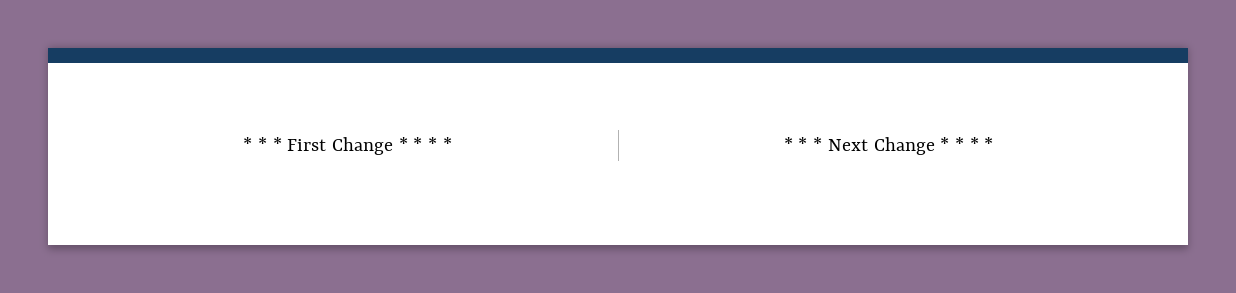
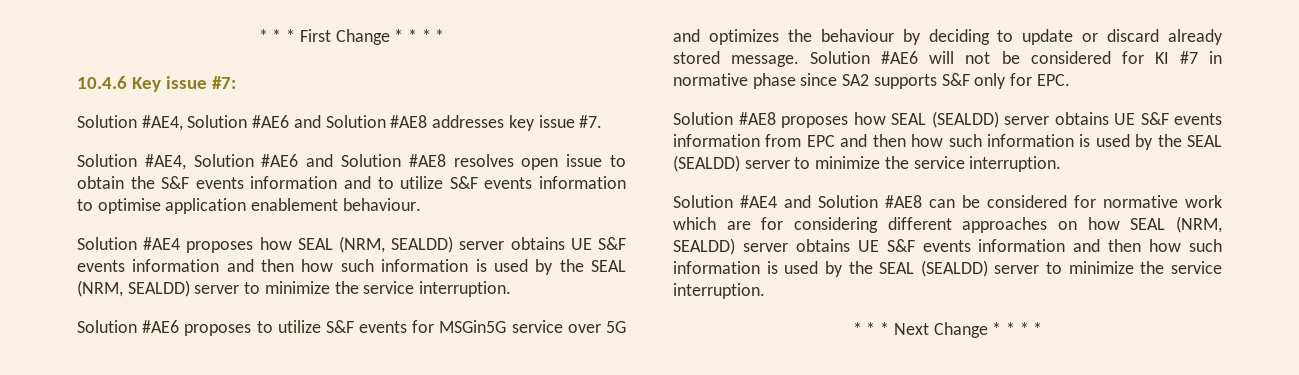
(452, 144) none -> [77,76,236,92] [77,115,603,131] [77,154,626,170] [77,176,627,189] [77,198,421,214] [77,236,626,253] [77,259,627,275] [77,280,512,297] [77,320,626,336] [673,29,1223,45] [673,51,1222,67] [673,73,1070,89] [673,111,1222,128] [673,134,1222,150] [673,155,1062,172] [673,195,1222,208] [673,216,1222,233] [673,238,1222,255] [673,260,1222,277] [673,283,765,299] // 10.4.6 Key issue #7: // Solution #AE4, Solution #AE6 and Solution #AE8 addresses key issue #7. // Solution #AE4, Solution #AE6 and Solution #AE8 resolves open issue to obtain the S&F events information and to utilize S&F events information to optimise application enablement behaviour. // Solution #AE4 proposes how SEAL (NRM, SEALDD) server obtains UE S&F events information and then how such information is used by the SEAL (NRM, SEALDD) server to minimize the service interruption. // Solution #AE6 proposes to utilize S&F events for MSGin5G service over 5G and optimizes the behaviour by deciding to update or discard already stored message. Solution #AE6 will not be considered for KI #7 in normative phase since SA2 supports S&F only for EPC. // Solution #AE8 proposes how SEAL (SEALDD) server obtains UE S&F events information from EPC and then how such information is used by the SEAL (SEALDD) server to minimize the service interruption. // Solution #AE4 and Solution #AE8 can be considered for normative work which are for considering different approaches on how SEAL (NRM, SEALDD) server obtains UE S&F events information and then how such information is used by the SEAL (SEALDD) server to minimize the service interruption.

